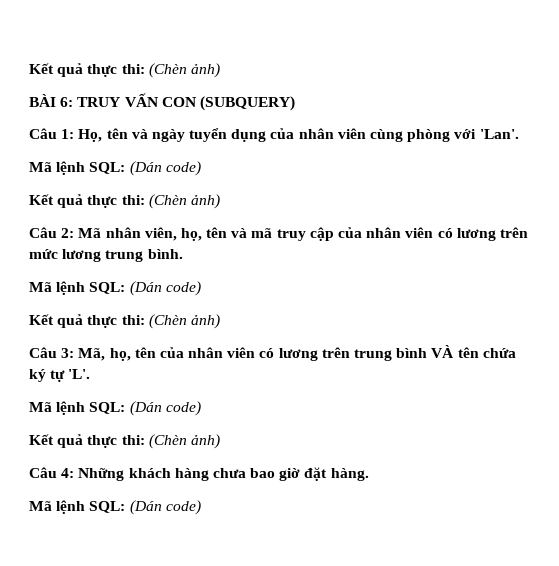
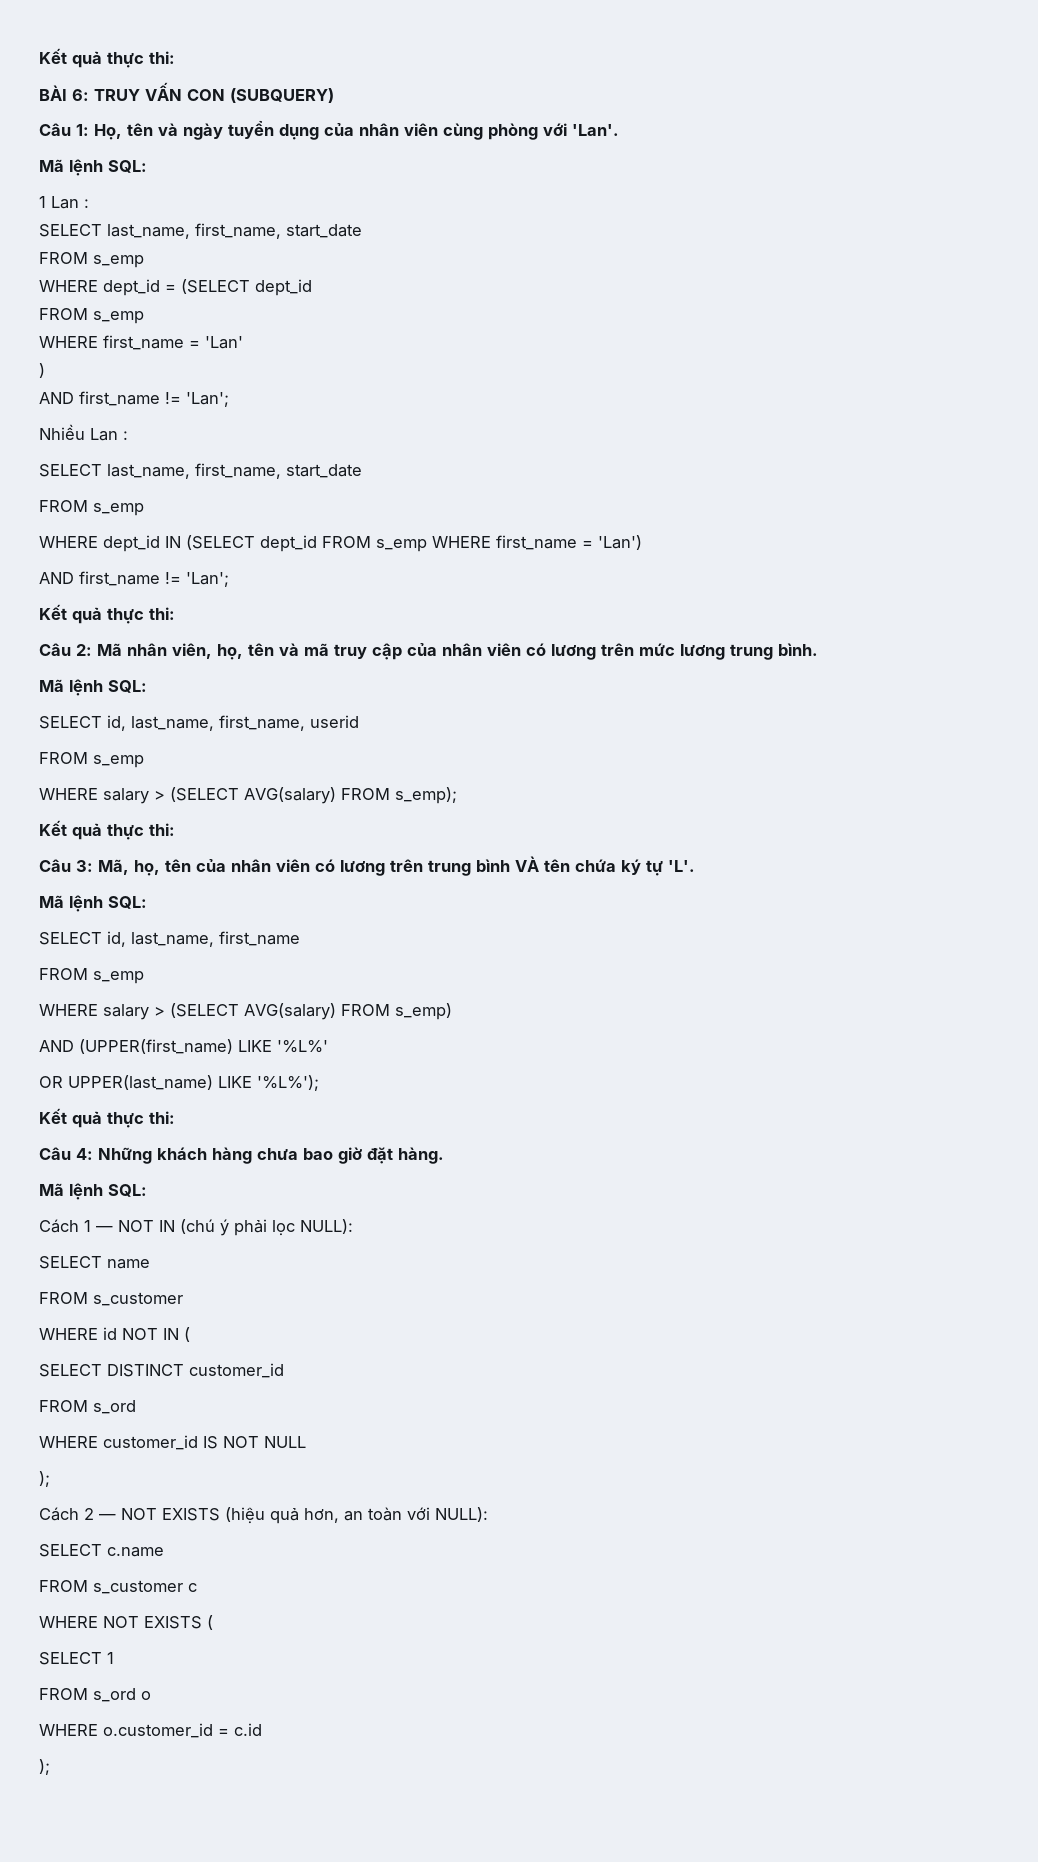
[29,63,220,78] Kết quả thực thi: (Chèn ảnh) -> [39,48,175,68] Kết quả thực thi:
[129,161,201,176] [29,194,220,209] (Dán code) // Kết quả thực thi: (Chèn ảnh) -> [39,196,89,209] [39,223,362,239] [39,252,144,268] [39,279,312,296] [39,308,144,324] [39,335,243,350] [39,363,45,378] [39,391,229,407] [39,424,128,441] [39,463,362,479] [39,500,144,516] [39,535,642,552] [39,571,229,587] [39,604,175,624] // 1 Lan : // SELECT last_name, first_name, start_date // FROM s_emp // WHERE dept_id = (SELECT dept_id // FROM s_emp // WHERE first_name = 'Lan' // ) // AND first_name != 'Lan'; // Nhiều Lan : // SELECT last_name, first_name, start_date // FROM s_emp // WHERE dept_id IN (SELECT dept_id FROM s_emp WHERE first_name = 'Lan') // AND first_name != 'Lan'; // Kết quả thực thi:
[129,281,201,296] [29,314,220,329] (Dán code) // Kết quả thực thi: (Chèn ảnh) -> [39,715,359,731] [39,752,144,768] [39,787,457,804] [39,820,175,840] // SELECT id, last_name, first_name, userid // FROM s_emp // WHERE salary > (SELECT AVG(salary) FROM s_emp); // Kết quả thực thi:
[129,401,201,416] [29,434,220,449] (Dán code) // Kết quả thực thi: (Chèn ảnh) -> [39,931,300,947] [39,968,144,984] [39,1003,452,1020] [39,1039,328,1054] [39,1075,319,1091] [39,1108,175,1128] // SELECT id, last_name, first_name // FROM s_emp // WHERE salary > (SELECT AVG(salary) FROM s_emp) // AND (UPPER(first_name) LIKE '%L%' // OR UPPER(last_name) LIKE '%L%'); // Kết quả thực thi:
[129,500,201,515] (Dán code) -> [39,1219,353,1236] [39,1256,150,1269] [39,1292,183,1306] [39,1327,190,1342] [39,1363,284,1378] [39,1400,136,1414] [39,1435,306,1450] [39,1471,50,1487] [39,1507,488,1524] [39,1544,164,1557] [39,1580,197,1594] [39,1615,213,1630] [39,1652,114,1665] [39,1688,151,1702] [39,1723,262,1738] [39,1759,50,1775] // Cách 1 — NOT IN (chú ý phải lọc NULL): // SELECT name // FROM s_customer // WHERE id NOT IN ( // SELECT DISTINCT customer_id // FROM s_ord // WHERE customer_id IS NOT NULL // ); // Cách 2 — NOT EXISTS (hiệu quả hơn, an toàn với NULL): // SELECT c.name // FROM s_customer c // WHERE NOT EXISTS ( // SELECT 1 // FROM s_ord o // WHERE o.customer_id = c.id // );

